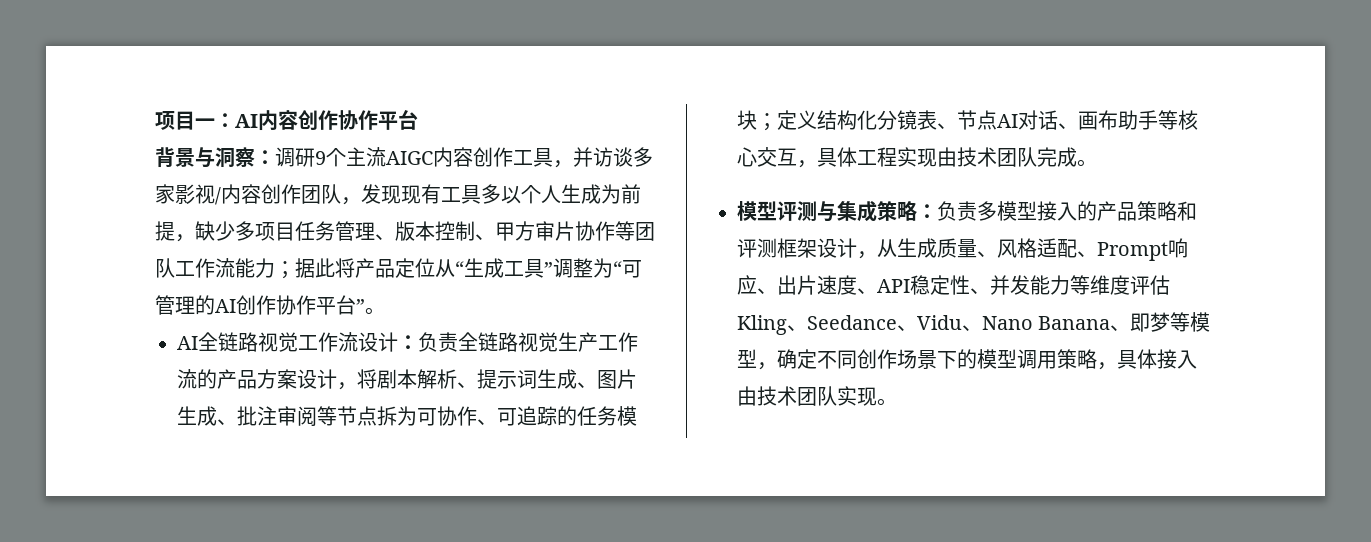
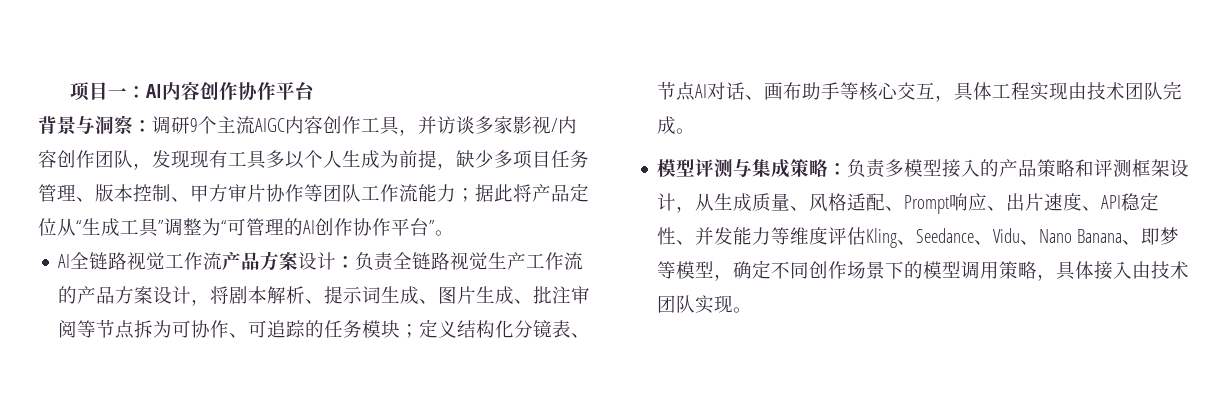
(358, 342) none -> [222,251,299,271] 产品方案

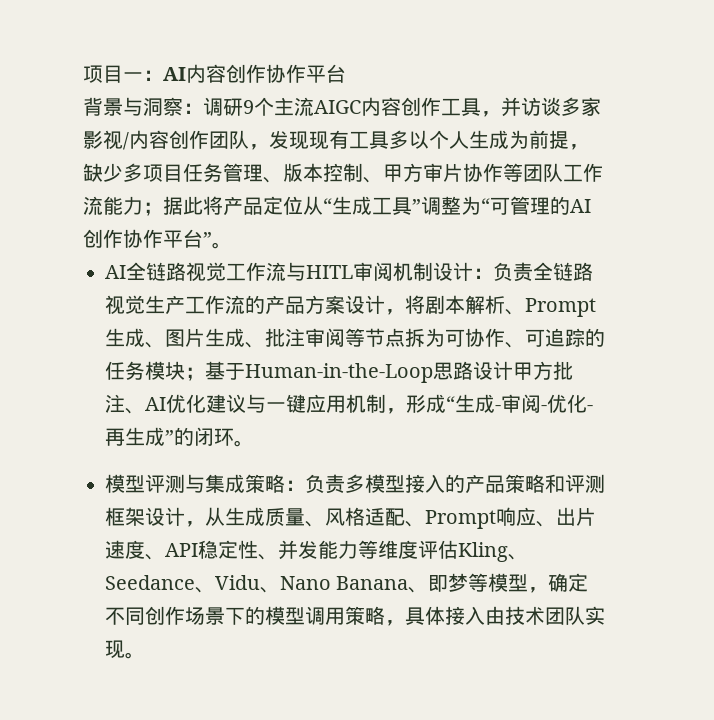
[222,251,299,271] 产品方案 -> [286,262,433,281] 与HITL审阅机制
[324,286,382,304] 提示词 -> [525,298,596,317] Prompt
[419,319,591,338] [657,81,1183,102] [657,116,677,135] 定义结构化分镜表、节点AI对话、画布助手等核心交互，具体工程实现由技术团队完成 -> [205,361,573,383] [105,394,593,414] [105,427,234,446] 基于Human-in-the-Loop思路设计甲方批注、AI优化建议与一键应用机制，形成“生成-审阅-优化-再生成”的闭环

